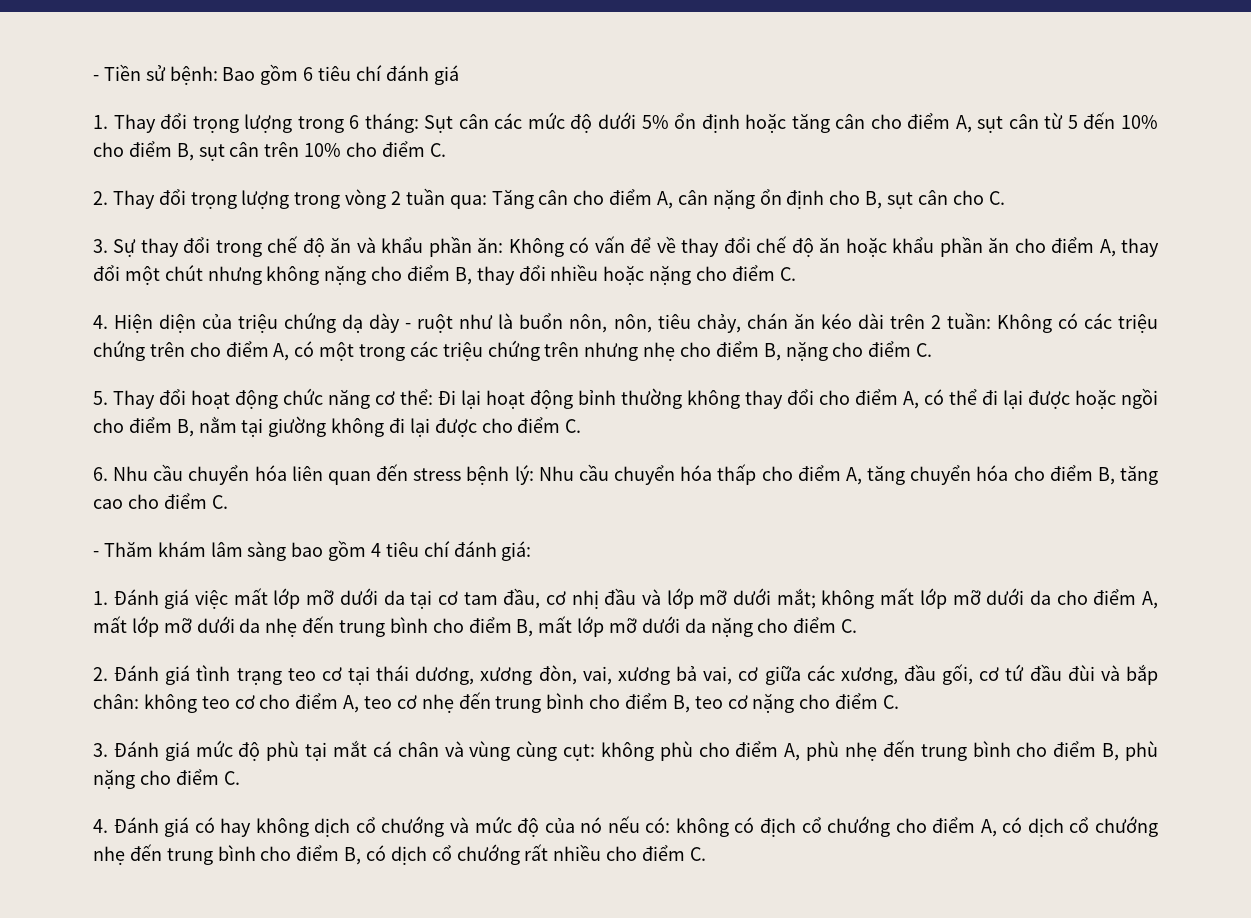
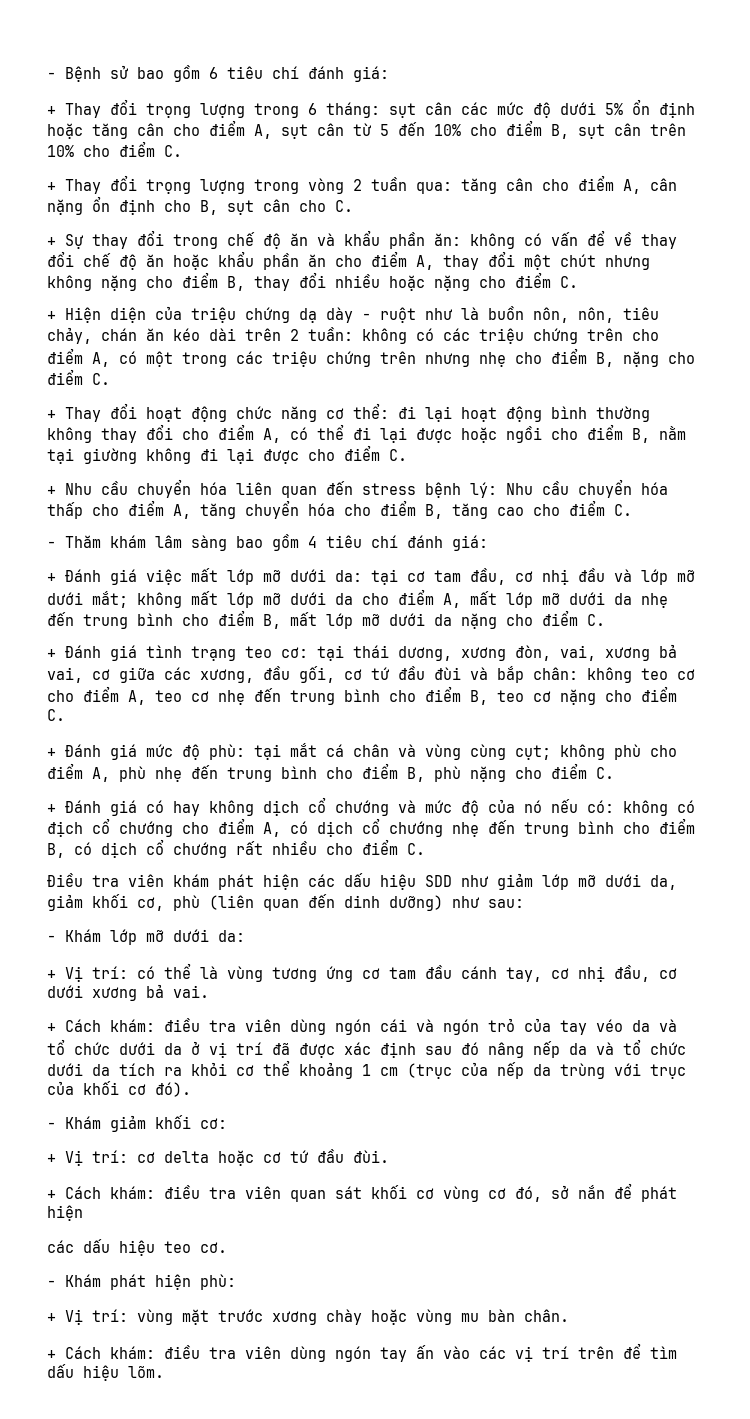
[93,64,256,85] - Tiền sử bệnh: Bao -> [47,65,164,82] - Bệnh sử bao
[433,65,459,85] [93,115,108,129] giá // 1. -> [353,66,389,82] [47,106,56,115] giá: // +
[424,115,454,133] Sụt -> [389,103,416,118] sụt
[93,191,108,205] 2. -> [47,182,56,191] +
[491,189,534,209] Tăng -> [461,178,497,194] tăng
[93,239,108,253] 3. -> [47,237,56,246] +
[508,238,564,257] Không -> [470,233,515,249] không
[93,315,108,329] 4. -> [47,311,56,320] +
[519,313,564,329] buổn -> [488,306,524,320] buồn
[996,314,1052,333] Không -> [362,328,407,344] không
[93,391,108,405] 5. -> [47,410,56,419] +
[438,390,456,405] Đi -> [398,406,416,419] đi
[578,389,616,405] bỉnh -> [551,406,587,419] bình
[93,467,108,481] 6. -> [47,486,56,495] +
[93,591,108,605] 1. -> [47,573,56,582] +
[383,590,405,605] da -> [335,570,362,582] da:
[93,667,108,681] 2. -> [47,649,56,658] +
[321,667,342,681] cơ -> [281,647,308,658] cơ:
[93,743,108,757] 3. -> [47,748,56,757] +
[266,741,300,761] phù -> [209,744,245,760] phù:
[563,744,596,761] cụt: -> [515,745,551,760] cụt;
[93,819,108,833] 4. -> [47,804,56,813] +
(706, 854) none -> [47,873,677,890] [47,894,524,911] [47,929,245,945] [47,963,677,982] [47,984,209,1001] [47,1018,677,1035] [47,1039,686,1058] [47,1060,686,1079] [47,1081,191,1097] [47,1115,227,1132] [47,1149,389,1166] [47,1183,677,1202] [47,1205,83,1221] [47,1239,227,1256] [47,1274,236,1290] [47,1309,569,1325] [47,1343,677,1362] [47,1364,164,1381] // Điều tra viên khám phát hiện các dấu hiệu SDD như giảm lớp mỡ dưới da, giảm khối cơ, phù (liên quan đến dinh dưỡng) như sau: // - Khám lớp mỡ dưới da: // + Vị trí: có thể là vùng tương ứng cơ tam đầu cánh tay, cơ nhị đầu, cơ dưới xương bả vai. // + Cách khám: điều tra viên dùng ngón cái và ngón trỏ của tay véo da và tổ chức dưới da ở vị trí đã được xác định sau đó nâng nếp da và tổ chức dưới da tích ra khỏi cơ thể khoảng 1 cm (trục của nếp da trùng với trục của khối cơ đó). // - Khám giảm khối cơ: // + Vị trí: cơ delta hoặc cơ tứ đầu đùi. // + Cách khám: điều tra viên quan sát khối cơ vùng cơ đó, sở nắn để phát hiện // các dấu hiệu teo cơ. // - Khám phát hiện phù: // + Vị trí: vùng mặt trước xương chày hoặc vùng mu bàn chân. // + Cách khám: điều tra viên dùng ngón tay ấn vào các vị trí trên để tìm dấu hiệu lõm.

